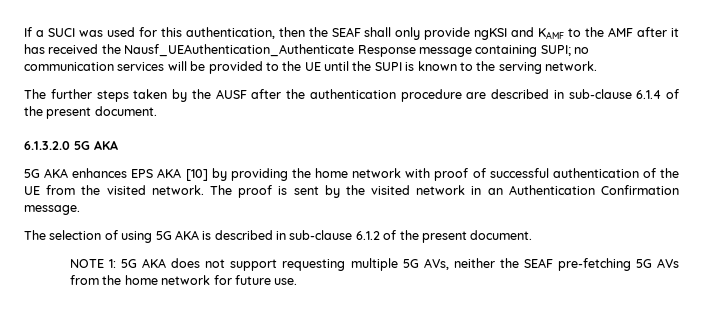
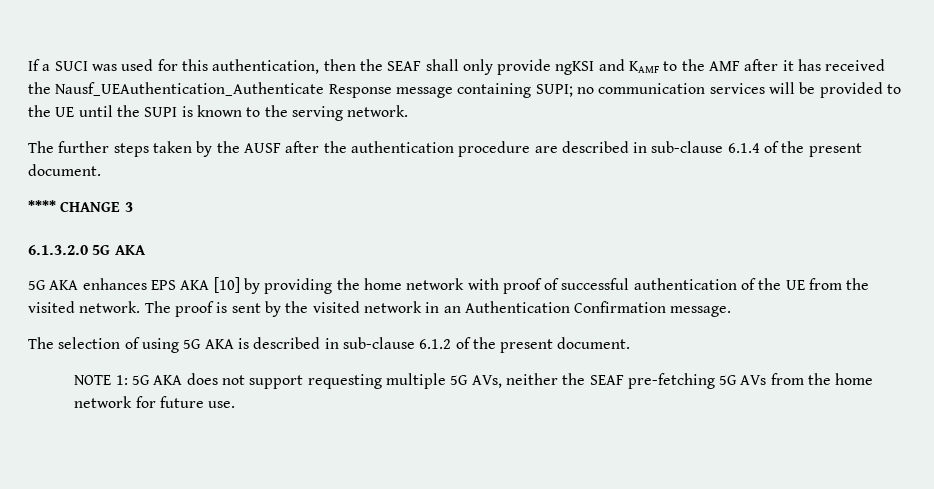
(157, 111) none -> [28,200,133,212] // **** CHANGE 3

